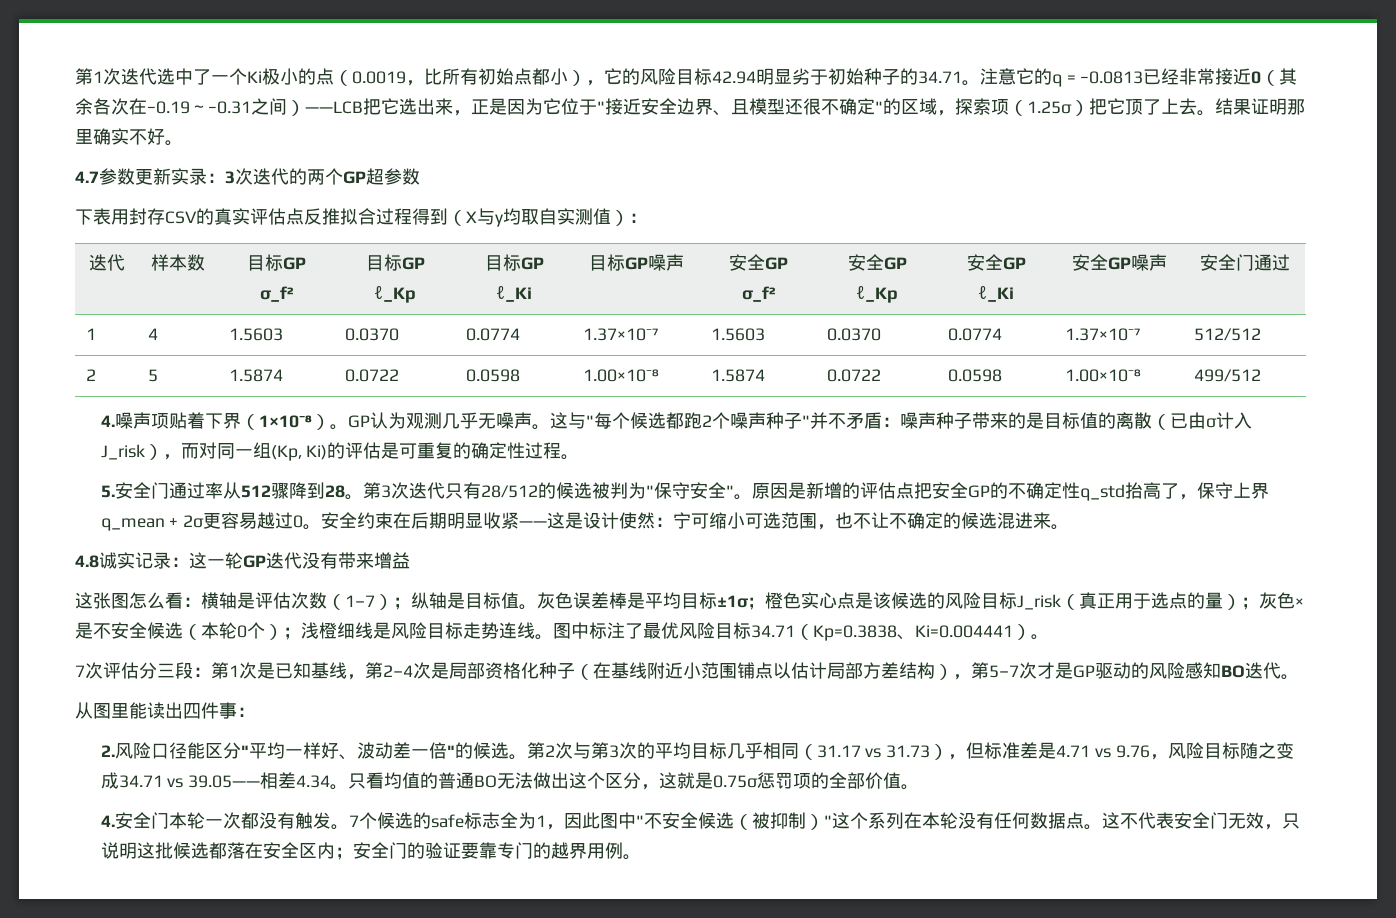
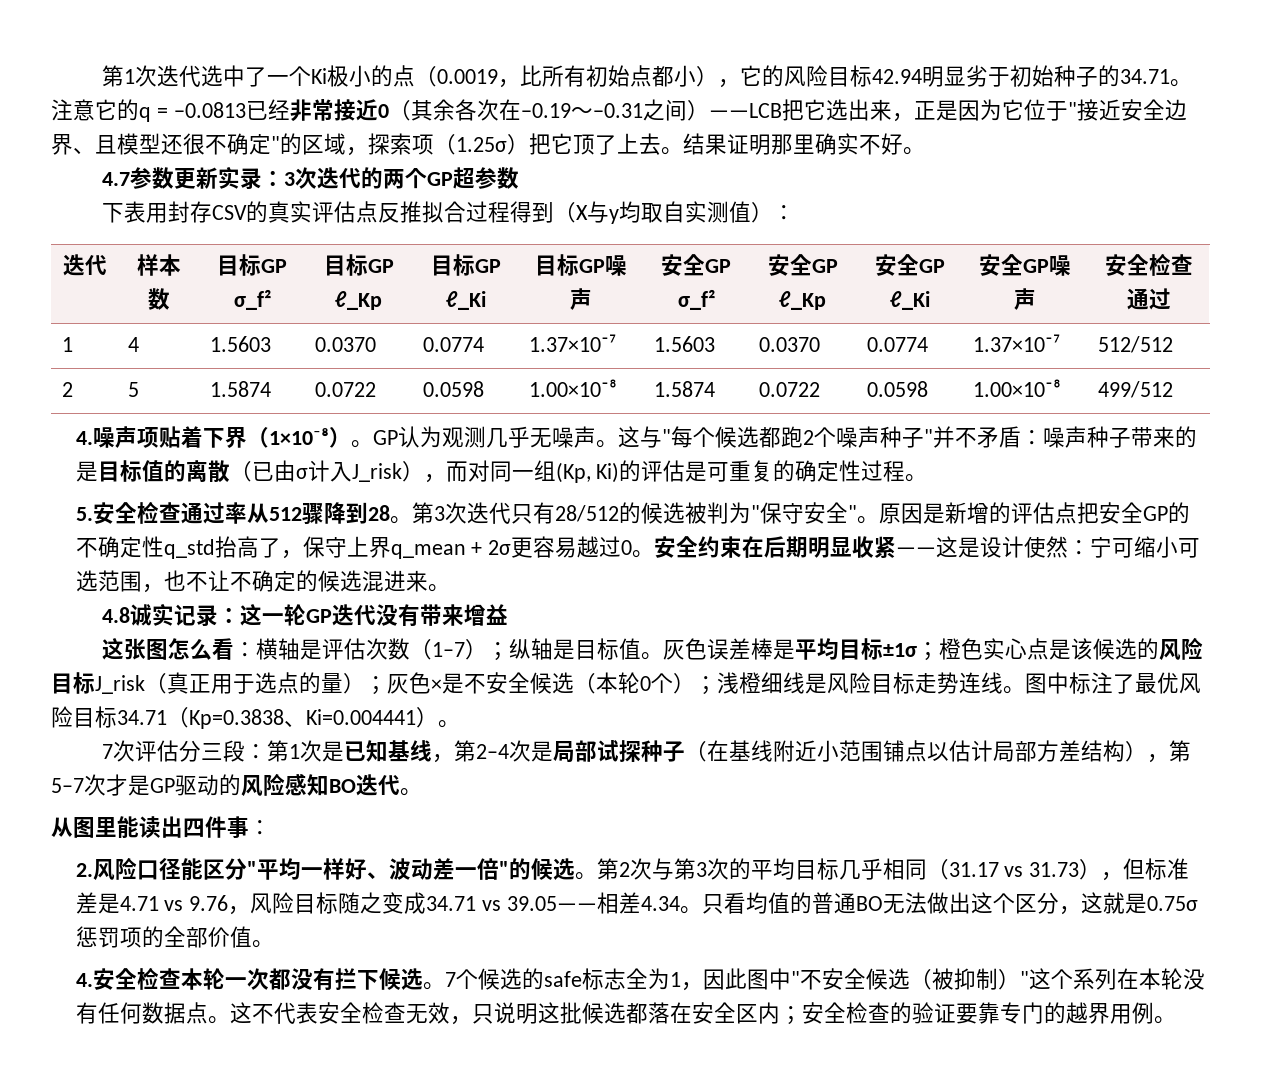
[1235,254,1254,271] 门 -> [1148,253,1193,276] 检查
[150,482,169,499] 门 -> [136,501,181,524] 检查
[485,662,539,679] 资格化 -> [596,740,641,762] 试探
[150,812,169,829] 门 -> [136,967,181,990] 检查
[294,812,331,829] 触发 -> [334,968,423,990] 拦下候选
[1209,812,1228,829] 门 -> [361,1002,406,1024] 检查
[388,842,407,859] 门 -> [845,1002,890,1024] 检查

